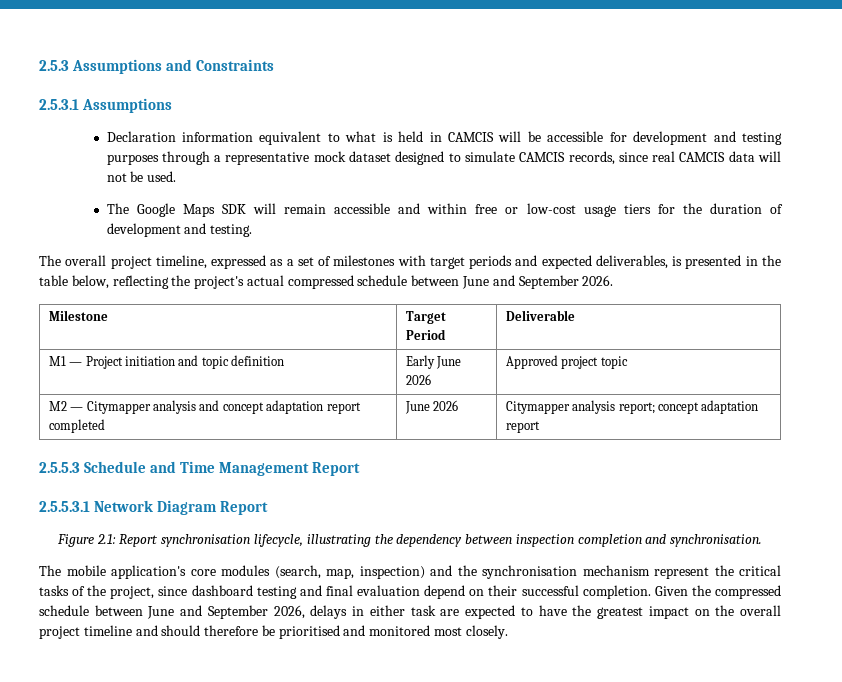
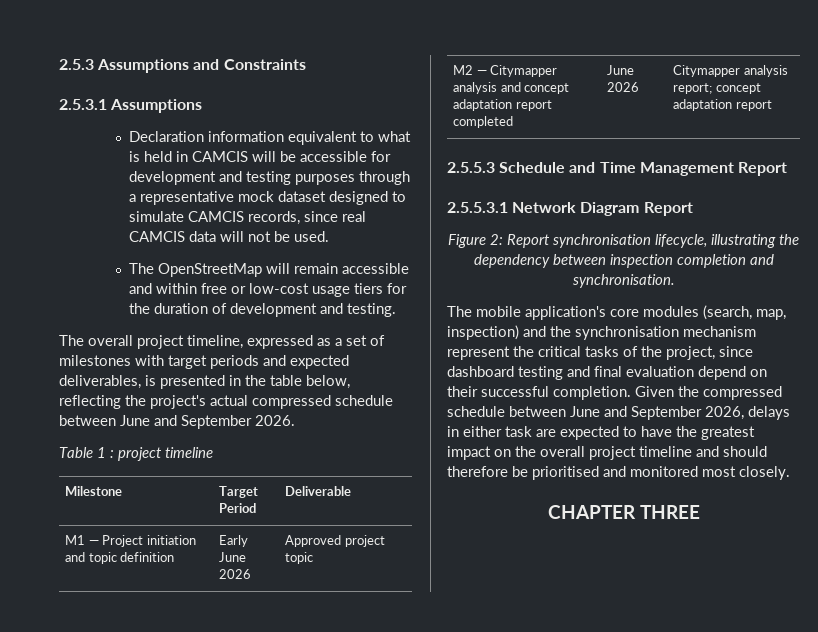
[136,203,246,217] Google Maps SDK -> [158,263,263,277] OpenStreetMap
(614, 280) none -> [59,447,213,461] // Table 1 : project timeline
[96,534,116,544] 2.1: -> [490,234,503,245] 2:
(508, 632) none -> [547,505,700,519] // CHAPTER THREE

